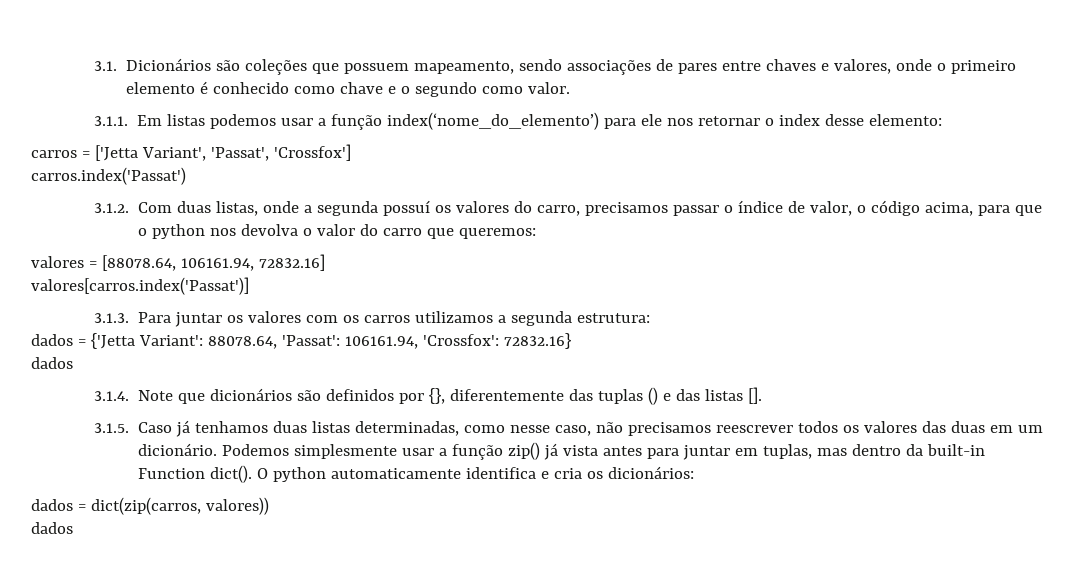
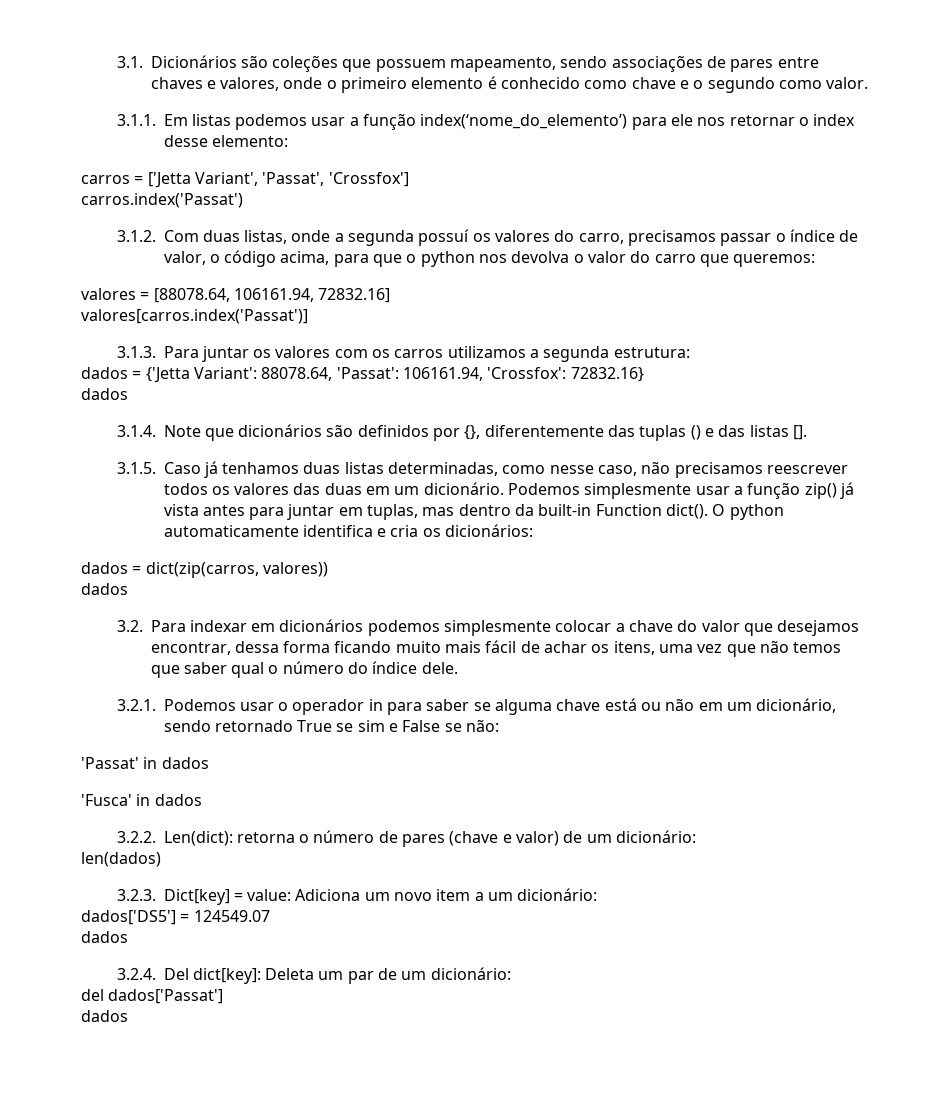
(73, 528) none -> [116,619,860,636] [150,640,842,657] [150,661,458,678] [116,698,837,715] [163,719,500,732] [81,757,209,769] [81,794,202,806] [116,830,697,847] [81,852,161,867] [116,888,598,905] [81,910,270,925] [81,931,128,943] [116,967,511,984] [81,989,224,1004] [81,1010,128,1022] // 3.2. Para indexar em dicionários podemos simplesmente colocar a chave do valor que desejamos encontrar, dessa forma ficando muito mais fácil de achar os itens, uma vez que não temos que saber qual o número do índice dele. // 3.2.1. Podemos usar o operador in para saber se alguma chave está ou não em um dicionário, sendo retornado True se sim e False se não: // 'Passat' in dados // 'Fusca' in dados // 3.2.2. Len(dict): retorna o número de pares (chave e valor) de um dicionário: // len(dados) // 3.2.3. Dict[key] = value: Adiciona um novo item a um dicionário: // dados['DS5'] = 124549.07 // dados // 3.2.4. Del dict[key]: Deleta um par de um dicionário: // del dados['Passat'] // dados

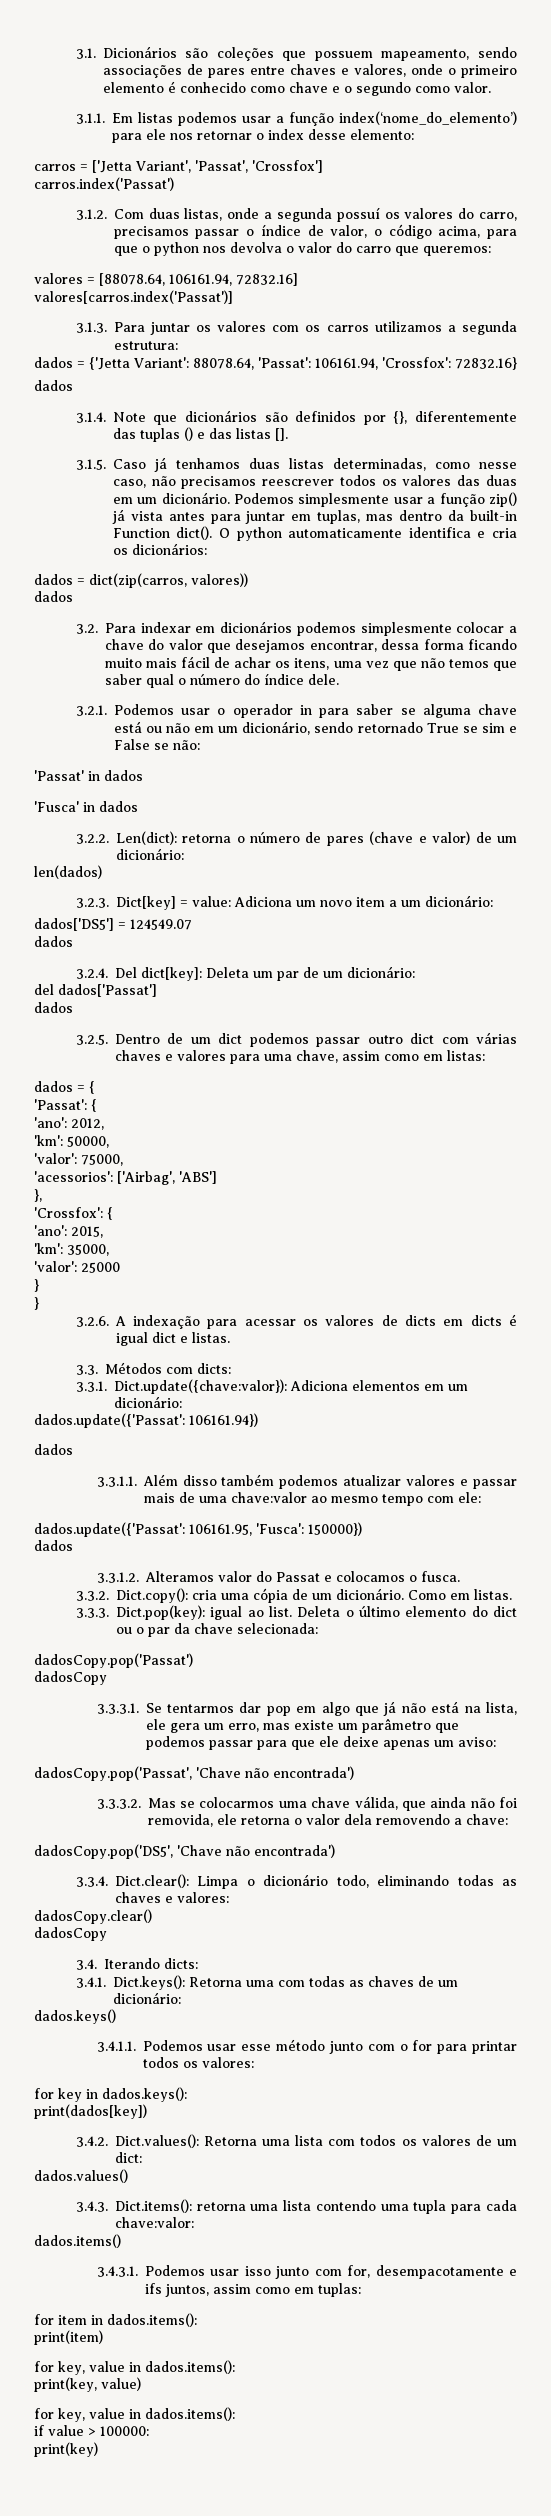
(128, 1016) none -> [75,1032,517,1047] [114,1050,485,1064] [34,1081,95,1094] [34,1099,97,1112] [34,1117,104,1130] [34,1135,109,1148] [34,1153,123,1166] [34,1171,217,1185] [34,1189,42,1202] [34,1207,113,1220] [34,1225,103,1238] [34,1243,109,1256] [34,1261,120,1273] [34,1279,39,1292] [34,1297,39,1310] [75,1314,518,1329] [115,1332,230,1346] [75,1362,231,1375] [75,1379,468,1394] [113,1396,182,1408] [34,1413,258,1428] [34,1444,73,1455] [96,1474,517,1489] [143,1492,481,1506] [34,1522,362,1537] [34,1540,73,1551] [96,1571,460,1583] [75,1588,512,1603] [75,1605,518,1620] [115,1623,318,1637] [34,1653,193,1668] [34,1671,107,1685] [96,1701,517,1716] [145,1718,459,1733] [145,1736,496,1750] [34,1766,354,1781] [96,1796,517,1811] [147,1814,508,1827] [34,1844,335,1859] [75,1874,517,1889] [114,1892,229,1903] [34,1909,152,1924] [34,1927,107,1941] [75,1958,198,1970] [75,1975,458,1990] [112,1992,181,2004] [34,2009,116,2024] [96,2039,517,2054] [142,2057,254,2068] [34,2087,187,2102] [34,2104,147,2119] [75,2134,517,2148] [114,2152,142,2163] [34,2169,128,2183] [75,2199,517,2214] [114,2217,194,2228] [34,2234,121,2248] [96,2265,518,2279] [144,2283,361,2297] [34,2313,197,2327] [34,2330,103,2345] [34,2360,235,2375] [34,2377,141,2392] [34,2407,235,2422] [34,2425,149,2436] [34,2442,98,2457] // 3.2.5. Dentro de um dict podemos passar outro dict com várias chaves e valores para uma chave, assim como em listas: // dados = { // 'Passat': { // 'ano': 2012, // 'km': 50000, // 'valor': 75000, // 'acessorios': ['Airbag', 'ABS'] // }, // 'Crossfox': { // 'ano': 2015, // 'km': 35000, // 'valor': 25000 // } // } // 3.2.6. A indexação para acessar os valores de dicts em dicts é igual dict e listas. // 3.3. Métodos com dicts: // 3.3.1. Dict.update({chave:valor}): Adiciona elementos em um dicionário: // dados.update({'Passat': 106161.94}) // dados // 3.3.1.1. Além disso também podemos atualizar valores e passar mais de uma chave:valor ao mesmo tempo com ele: // dados.update({'Passat': 106161.95, 'Fusca': 150000}) // dados // 3.3.1.2. Alteramos valor do Passat e colocamos o fusca. // 3.3.2. Dict.copy(): cria uma cópia de um dicionário. Como em listas. // 3.3.3. Dict.pop(key): igual ao list. Deleta o último elemento do dict ou o par da chave selecionada: // dadosCopy.pop('Passat') // dadosCopy // 3.3.3.1. Se tentarmos dar pop em algo que já não está na lista, ele gera um erro, mas existe um parâmetro que podemos passar para que ele deixe apenas um aviso: // dadosCopy.pop('Passat', 'Chave não encontrada') // 3.3.3.2. Mas se colocarmos uma chave válida, que ainda não foi removida, ele retorna o valor dela removendo a chave: // dadosCopy.pop('DS5', 'Chave não encontrada') // 3.3.4. Dict.clear(): Limpa o dicionário todo, eliminando todas as chaves e valores: // dadosCopy.clear() // dadosCopy // 3.4. Iterando dicts: // 3.4.1. Dict.keys(): Retorna uma com todas as chaves de um dicionário: // dados.keys() // 3.4.1.1. Podemos usar esse método junto com o for para printar todos os valores: // for key in dados.keys(): // print(dados[key]) // 3.4.2. Dict.values(): Retorna uma lista com todos os valores de um dict: // dados.values() // 3.4.3. Dict.items(): retorna uma lista contendo uma tupla para cada chave:valor: // dados.items() // 3.4.3.1. Podemos usar isso junto com for, desempacotamente e ifs juntos, assim como em tuplas: // for item in dados.items(): // print(item) // for key, value in dados.items(): // print(key, value) // for key, value in dados.items(): // if value > 100000: // print(key)

